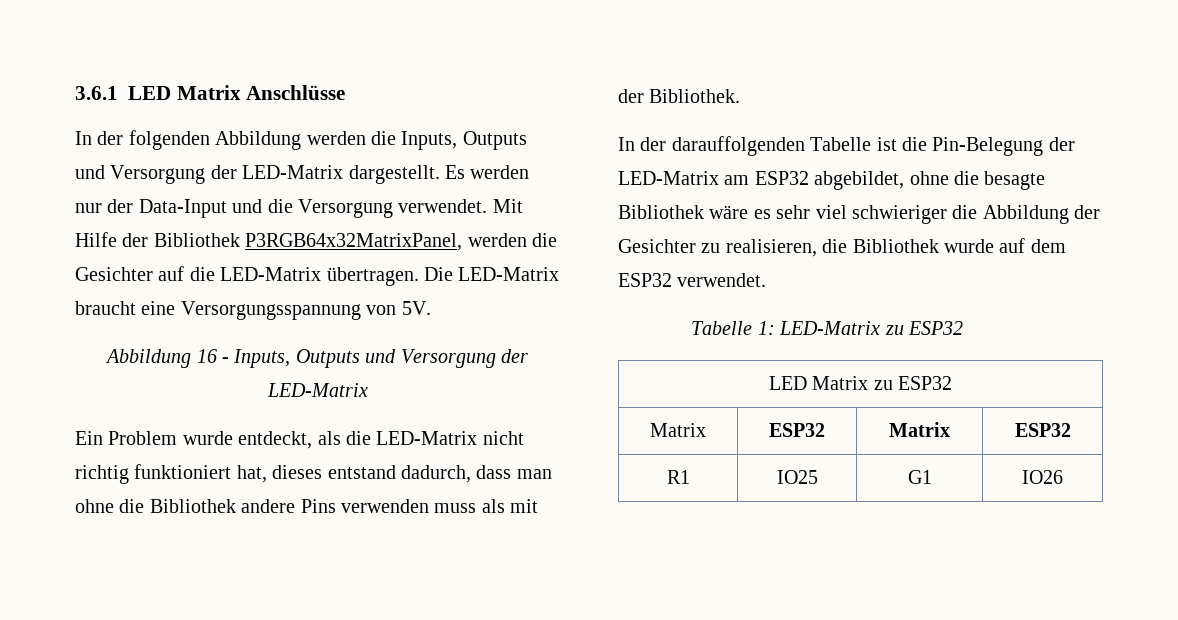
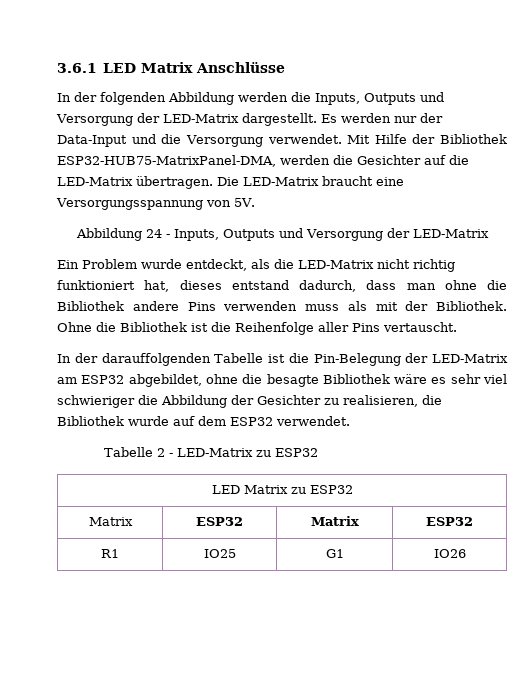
[245,233,463,251] P3RGB64x32MatrixPanel, -> [57,155,276,167] ESP32-HUB75-MatrixPanel-DMA,
[196,349,217,363] 16 -> [145,229,162,238] 24
(741, 96) none -> [57,322,457,335] Ohne die Bibliothek ist die Reihenfolge aller Pins vertauscht.
[757,321,775,335] 1: -> [156,448,173,457] 2 -

